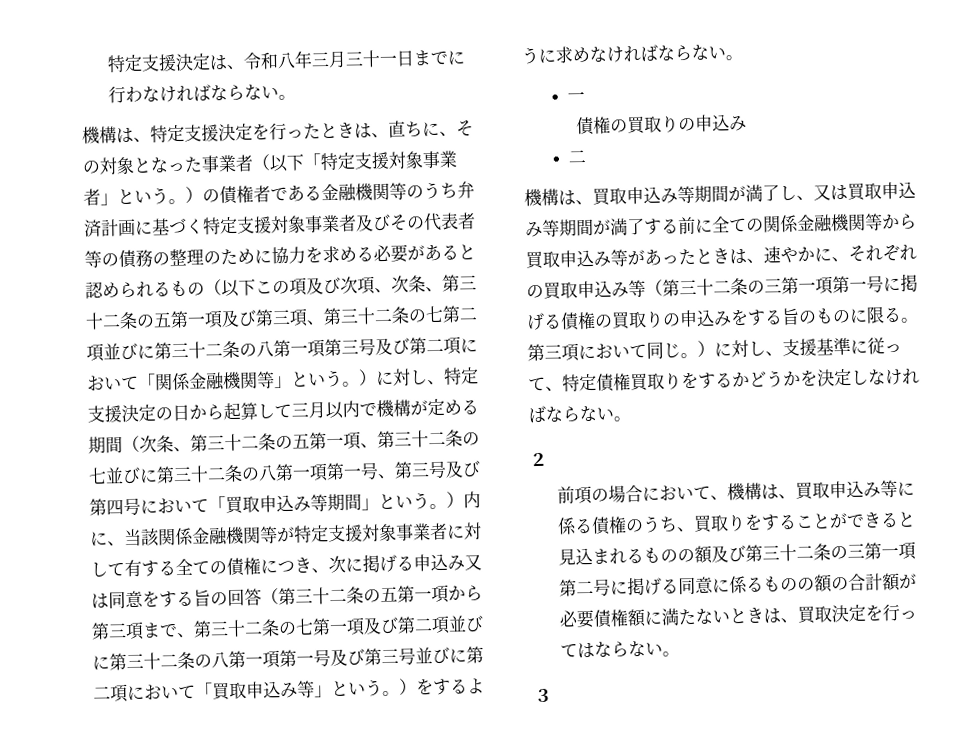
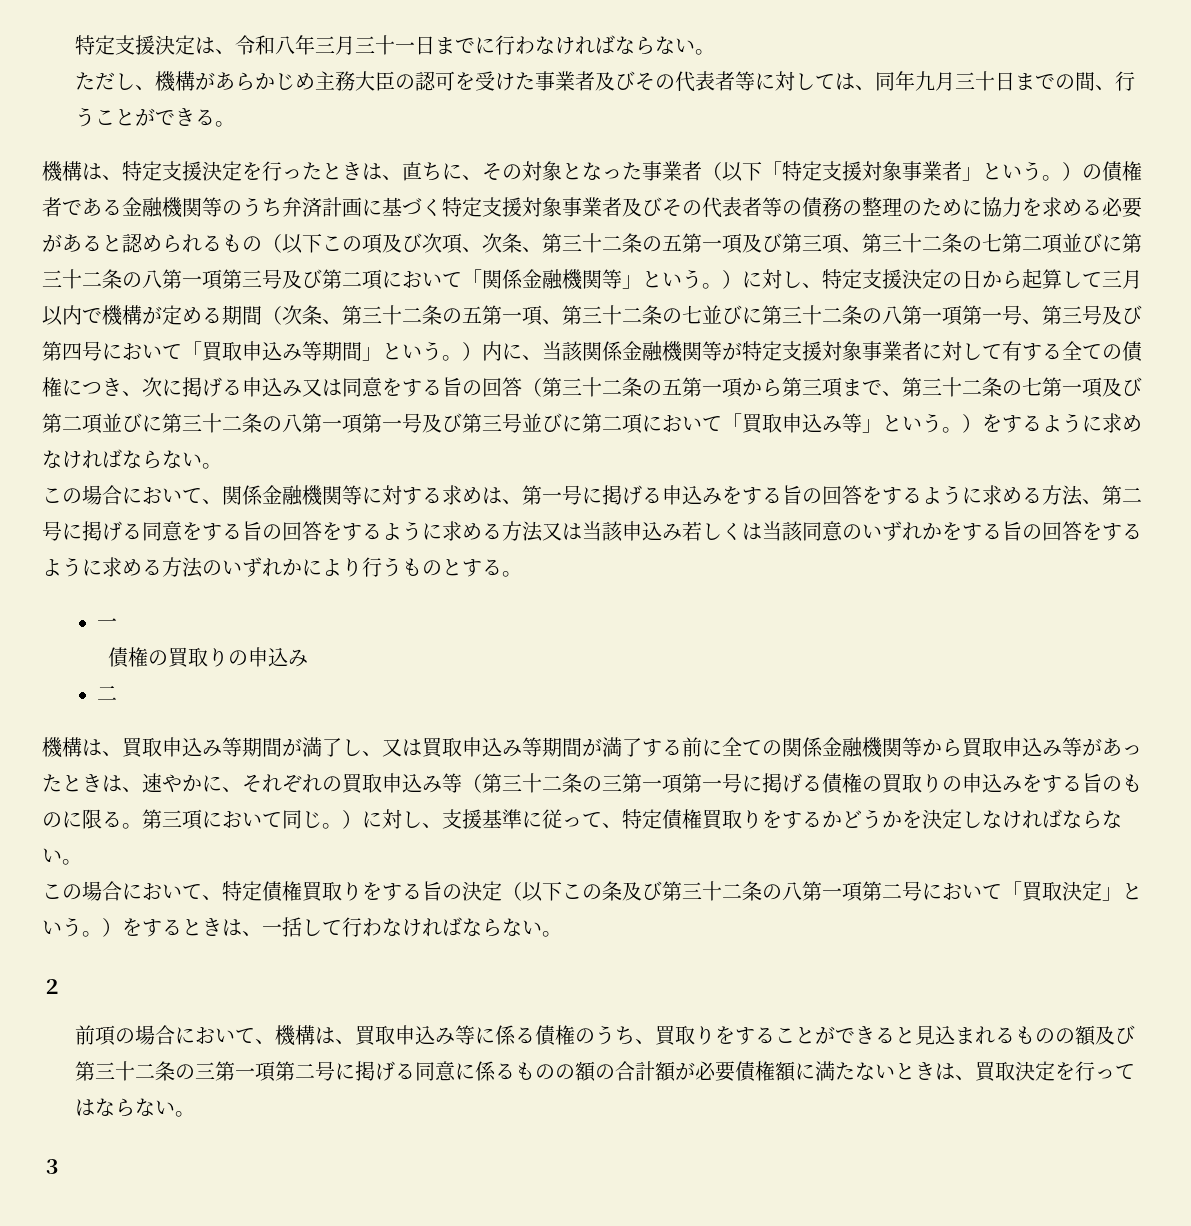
(296, 97) none -> [74,71,1135,92] [74,107,235,127] // ただし、機構があらかじめ主務大臣の認可を受けた事業者及びその代表者等に対しては、同年九月三十日までの間、行うことができる。
(743, 57) none -> [42,485,1142,506] [42,521,1142,542] [42,557,522,578] // この場合において、関係金融機関等に対する求めは、第一号に掲げる申込みをする旨の回答をするように求める方法、第二号に掲げる同意をする旨の回答をするように求める方法又は当該申込み若しくは当該同意のいずれかをする旨の回答をするように求める方法のいずれかにより行うものとする。
(631, 419) none -> [42,881,1142,902] [42,917,562,937] // この場合において、特定債権買取りをする旨の決定（以下この条及び第三十二条の八第一項第二号において「買取決定」という。）をするときは、一括して行わなければならない。

